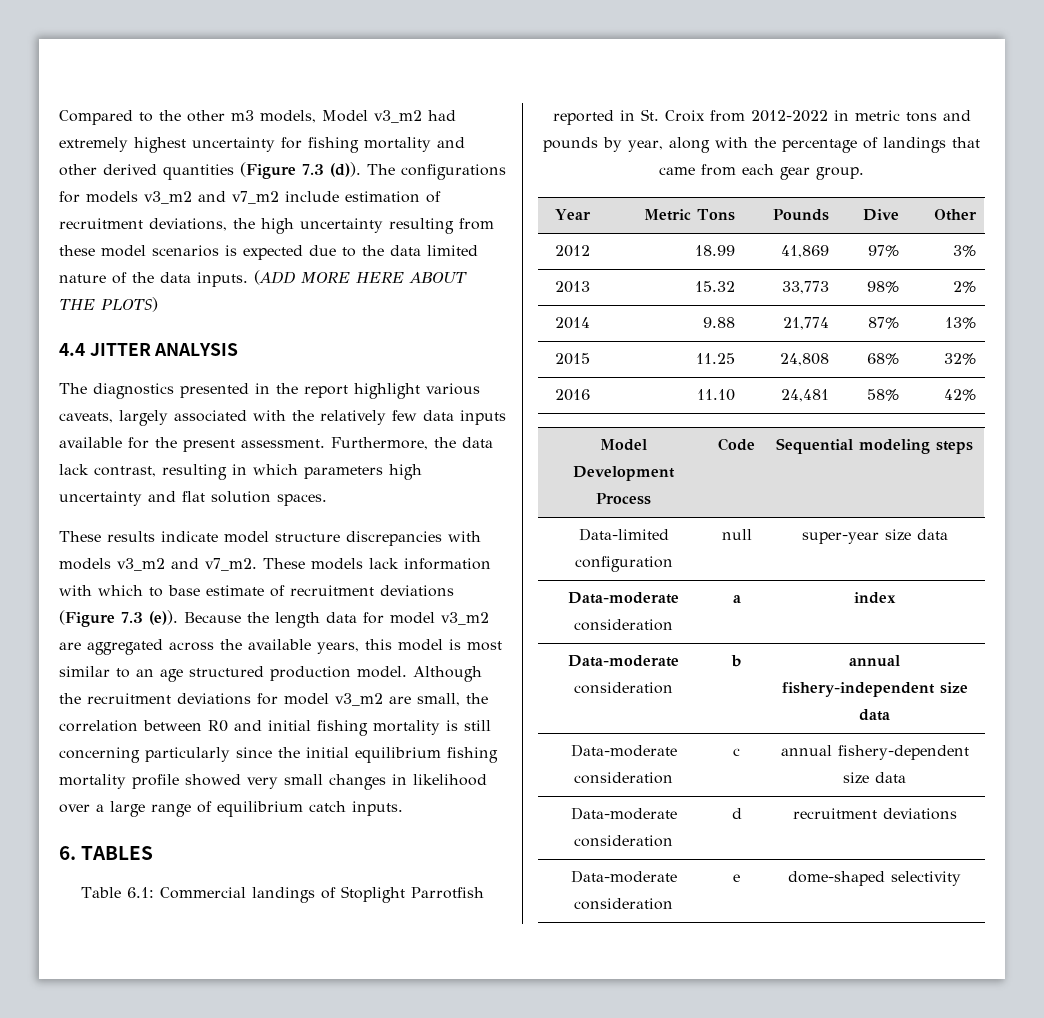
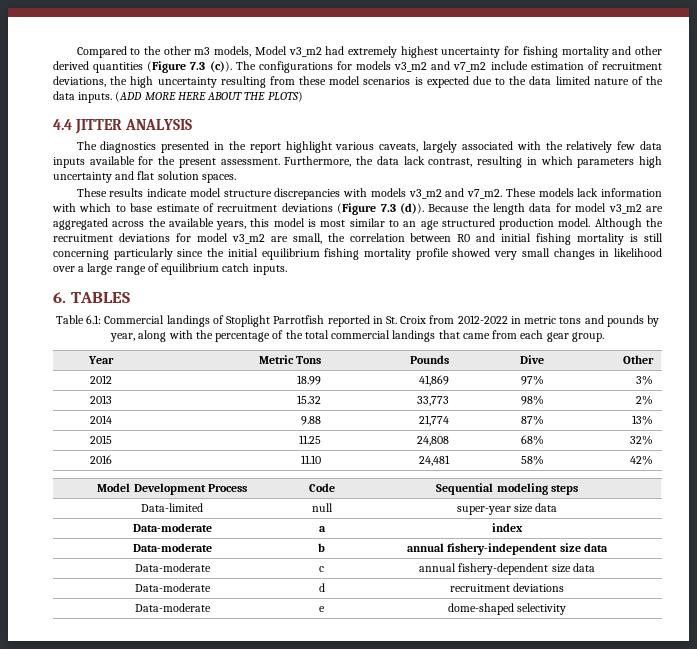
[330,162,361,177] (d)). -> [209,61,232,72] (c)).
[149,610,178,625] (e)). -> [399,203,424,214] (d)).
(878, 143) none -> [285,330,391,339] the total commercial
[574,556,673,572] configuration -> (203, 507) none
[574,619,673,631] consideration -> (212, 527) none
[574,682,673,694] consideration -> (212, 547) none
[574,772,673,784] consideration -> (211, 567) none
[574,835,673,847] consideration -> (211, 587) none
[574,898,673,910] consideration -> (211, 607) none

